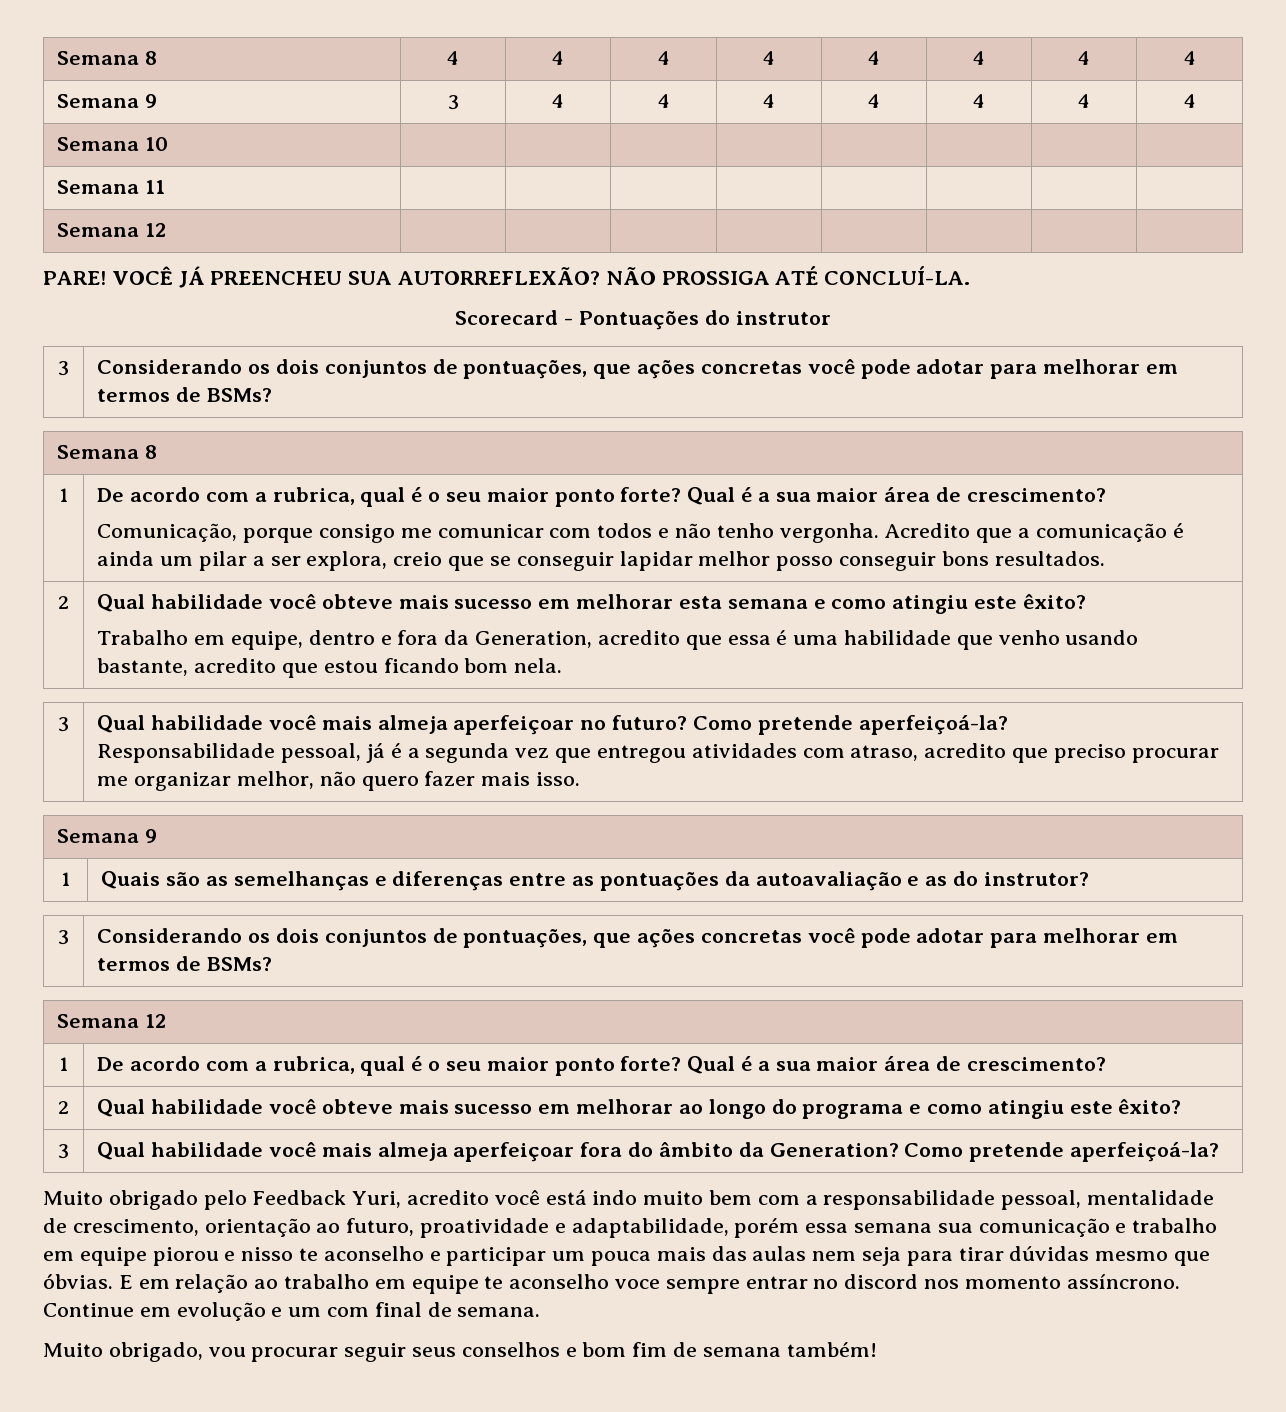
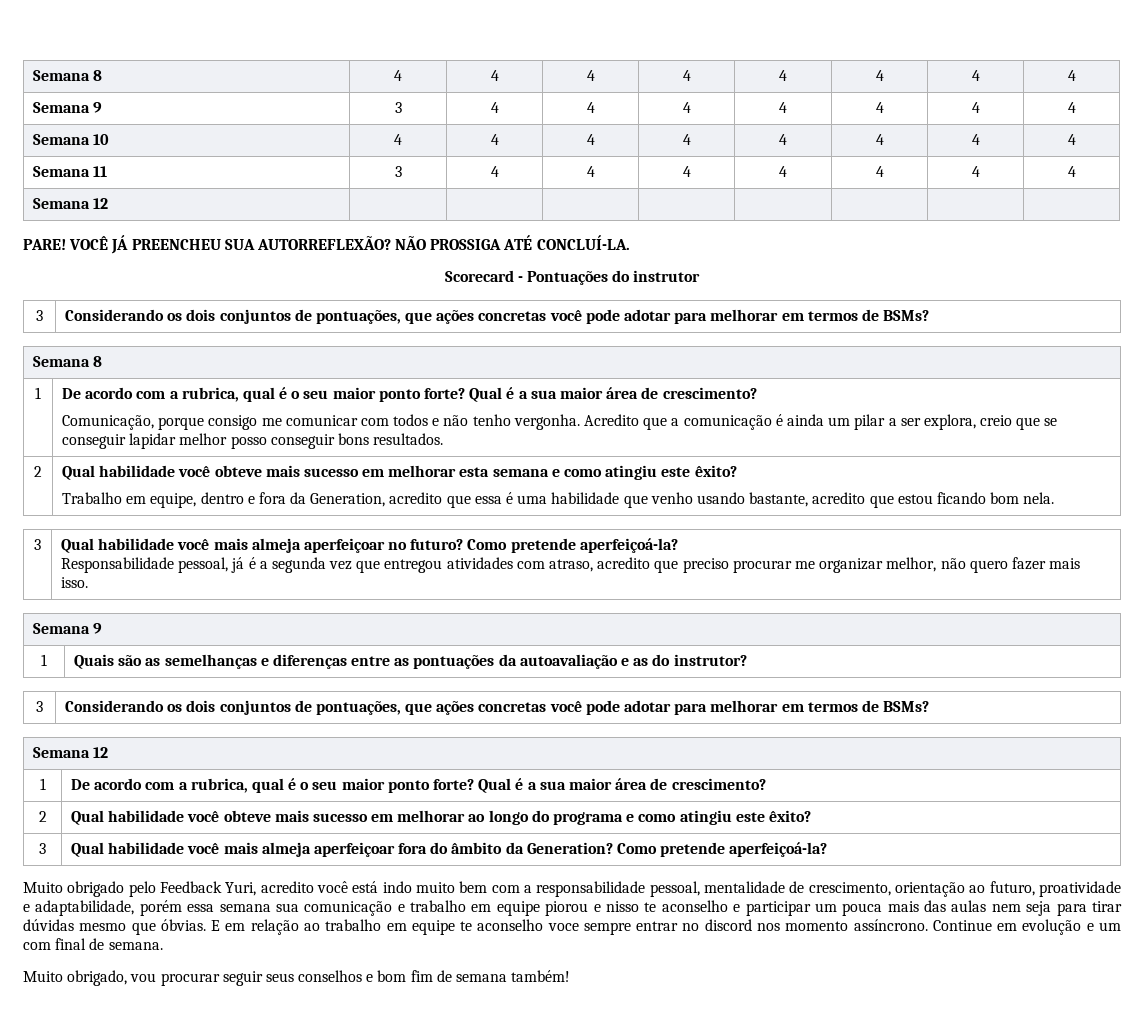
[57,180,166,194] | | | | | | | // Semana 11 | | | | | | | | -> [394,134,402,145] [490,134,499,145] [586,134,595,145] [682,134,691,145] [779,134,787,145] [875,134,884,145] [971,134,980,145] [1067,134,1076,145] [33,166,108,177] [394,166,402,177] [490,166,499,177] [586,166,595,177] [682,166,691,177] [779,166,787,177] [875,166,884,177] [971,166,980,177] [1067,166,1076,177] 4 | 4 | 4 | 4 | 4 | 4 | 4 | 4 // Semana 11 | 3 | 4 | 4 | 4 | 4 | 4 | 4 | 4

